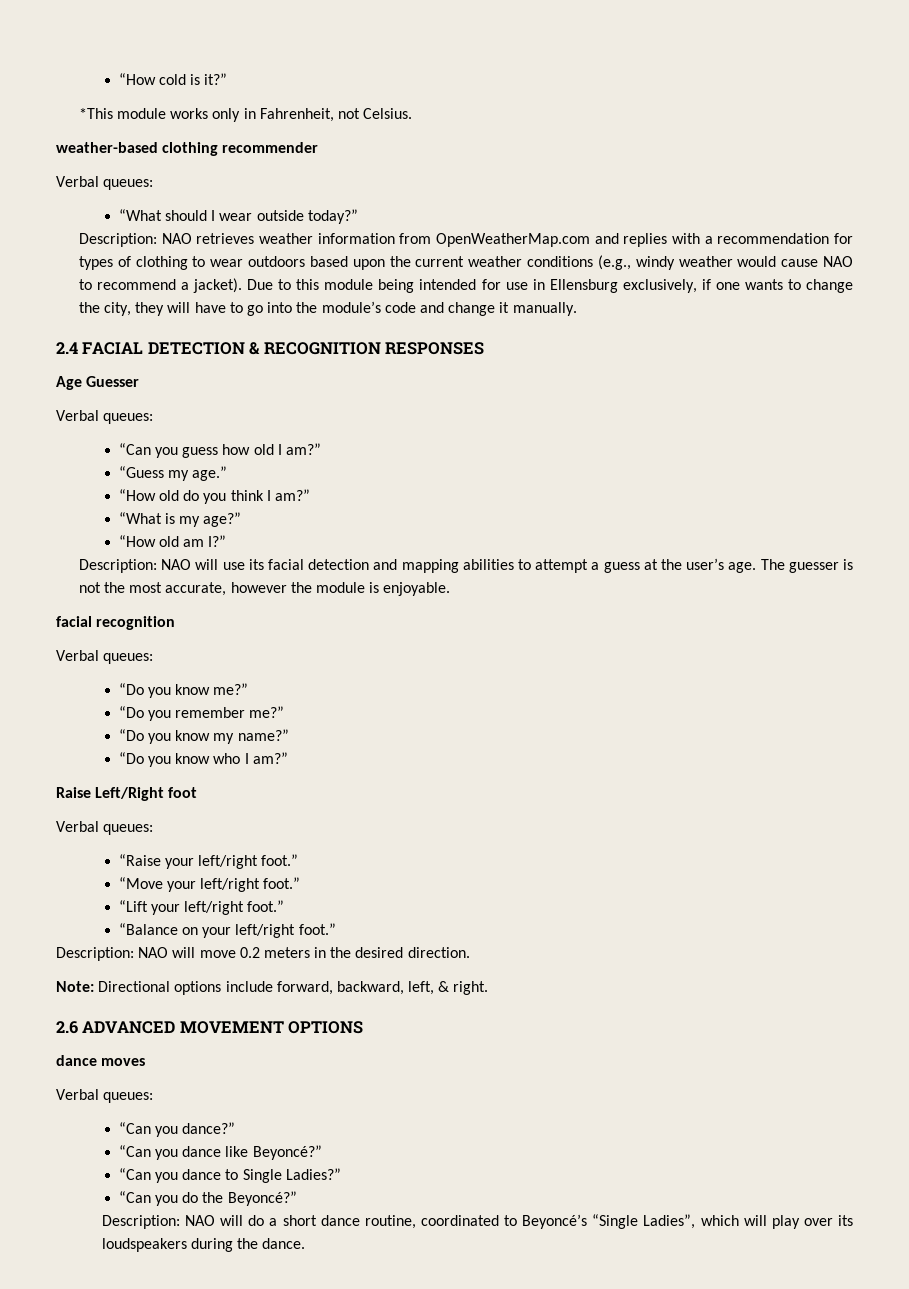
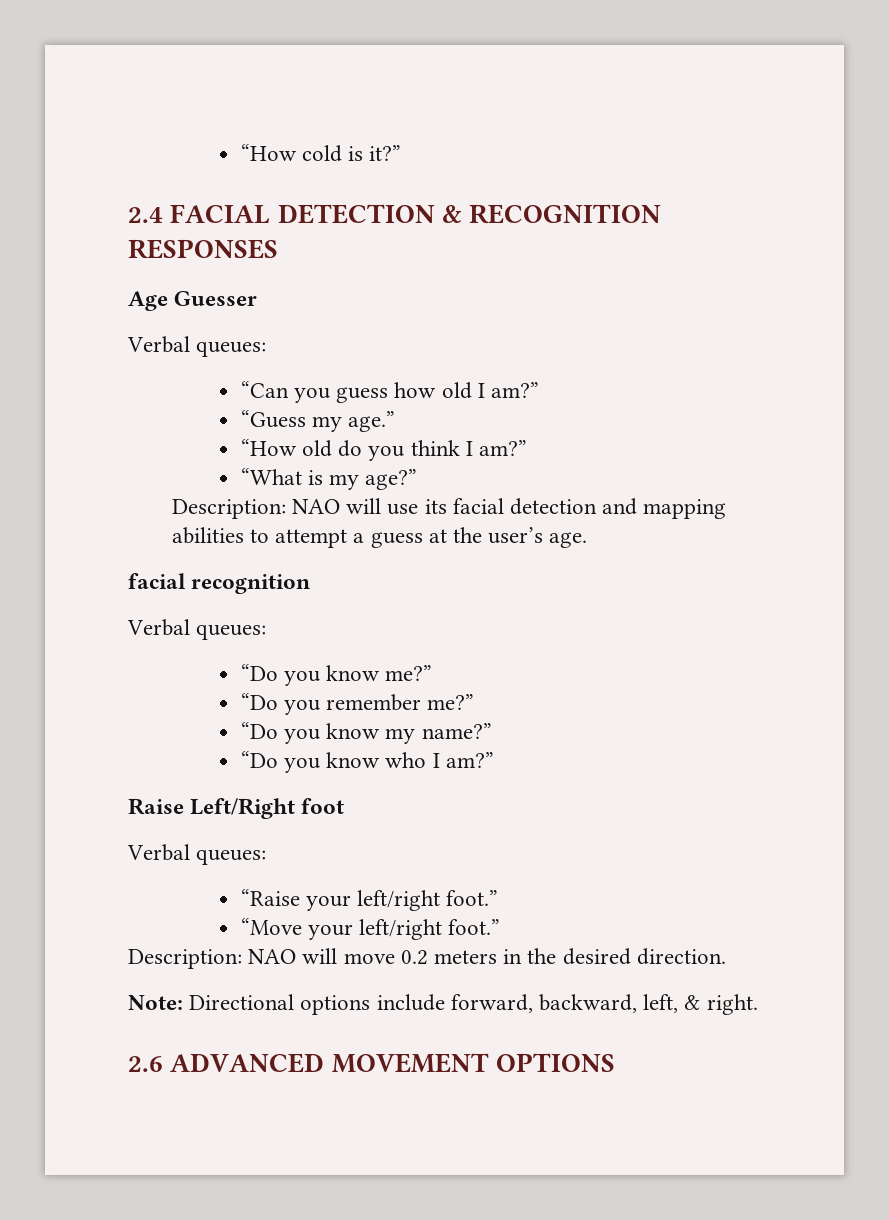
[78,108,413,122] [56,142,319,156] [56,176,154,190] [118,209,358,224] [78,233,854,247] [78,255,853,270] [78,278,854,293] [78,301,577,316] // *This module works only in Fahrenheit, not Celsius. // weather-based clothing recommender // Verbal queues: // “What should I wear outside today?” // Description: NAO retrieves weather information from OpenWeatherMap.com and replies with a recommendation for types of clothing to wear outdoors based upon the current weather conditions (e.g., windy weather would cause NAO to recommend a jacket). Due to this module being intended for use in Ellensburg exclusively, if one wants to change the city, they will have to go into the module’s code and change it manually. -> (402, 153) none
[118,535,227,547] // “How old am I?” -> (418, 479) none
[760,559,854,573] [78,582,451,596] The guesser is not the most accurate, however the module is enjoyable. -> (588, 540) none
[118,900,285,915] [118,923,336,938] // “Lift your left/right foot.” // “Balance on your left/right foot.” -> (501, 927) none
[56,1055,146,1066] [56,1089,154,1103] [118,1122,236,1137] [118,1145,322,1160] [118,1168,341,1183] [118,1191,297,1206] [101,1214,853,1229] [101,1238,306,1252] // dance moves // Verbal queues: // “Can you dance?” // “Can you dance like Beyoncé?” // “Can you dance to Single Ladies?” // “Can you do the Beyoncé?” // Description: NAO will do a short dance routine, coordinated to Beyoncé’s “Single Ladies”, which will play over its loudspeakers during the dance. -> (615, 1062) none

